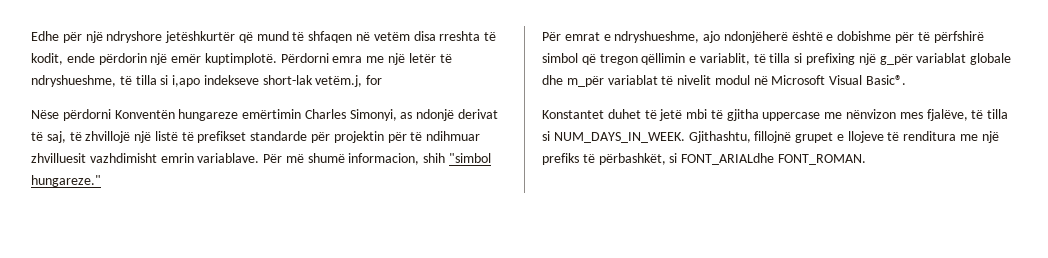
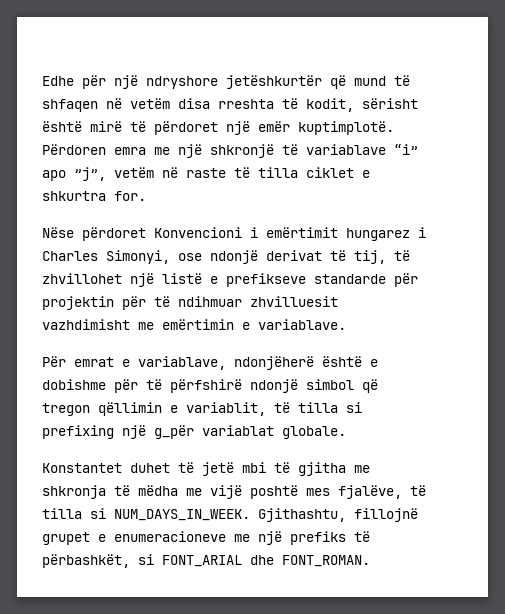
[66,53,147,65] ende përdorin -> [362,98,418,109] [42,121,218,135] sërisht është mirë të përdoret
[280,53,329,63] Përdorni -> [42,144,106,155] Përdoren
[408,53,452,63] [31,75,383,87] [31,109,302,121] letër të ndryshueshme, të tilla si i,apo indekseve short-lak vetëm.j, for // Nëse përdorni Konventën hungareze emërtimin -> [210,144,418,158] [42,167,370,181] [42,191,146,201] [42,227,426,241] shkronjë të variablave “i” apo ”j”, vetëm në raste të tilla ciklet e shkurtra for. // Nëse përdoret Konvencioni i emërtimit hungarez i
[400,112,413,119] as -> [178,253,202,261] ose
[46,131,247,143] saj, të zhvillojë një listë të prefikset -> [354,250,410,264] [42,273,306,287] tij, të zhvillohet një listë e prefikseve
[160,153,492,165] [31,175,101,187] emrin variablave. Për më shumë informacion, shih "simbol hungareze." -> [138,319,346,330] me emërtimin e variablave.
[614,31,721,43] ndryshueshme, ajo -> [138,356,226,370] variablave,
(984, 37) none -> [250,379,298,393] ndonjë
[970,53,1012,65] [542,75,907,87] globale dhe m_për variablat të nivelit modul në Microsoft Visual Basic®. -> [282,426,346,439] globale.
[762,109,897,121] uppercase me nënvizon -> [354,465,370,473] [42,485,298,499] me shkronja të mëdha me vijë poshtë
[847,131,957,143] llojeve të renditura -> [114,531,226,542] enumeracioneve
[681,153,775,165] FONT_ARIALdhe -> [162,555,274,567] FONT_ARIAL dhe

